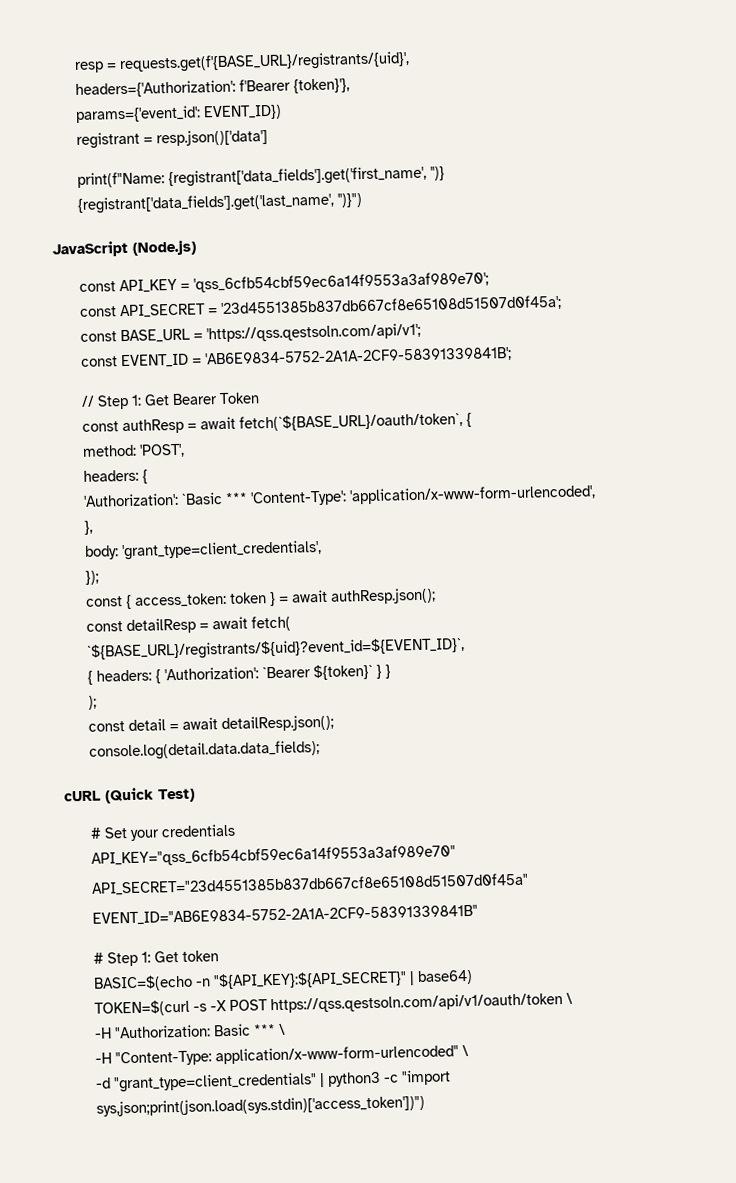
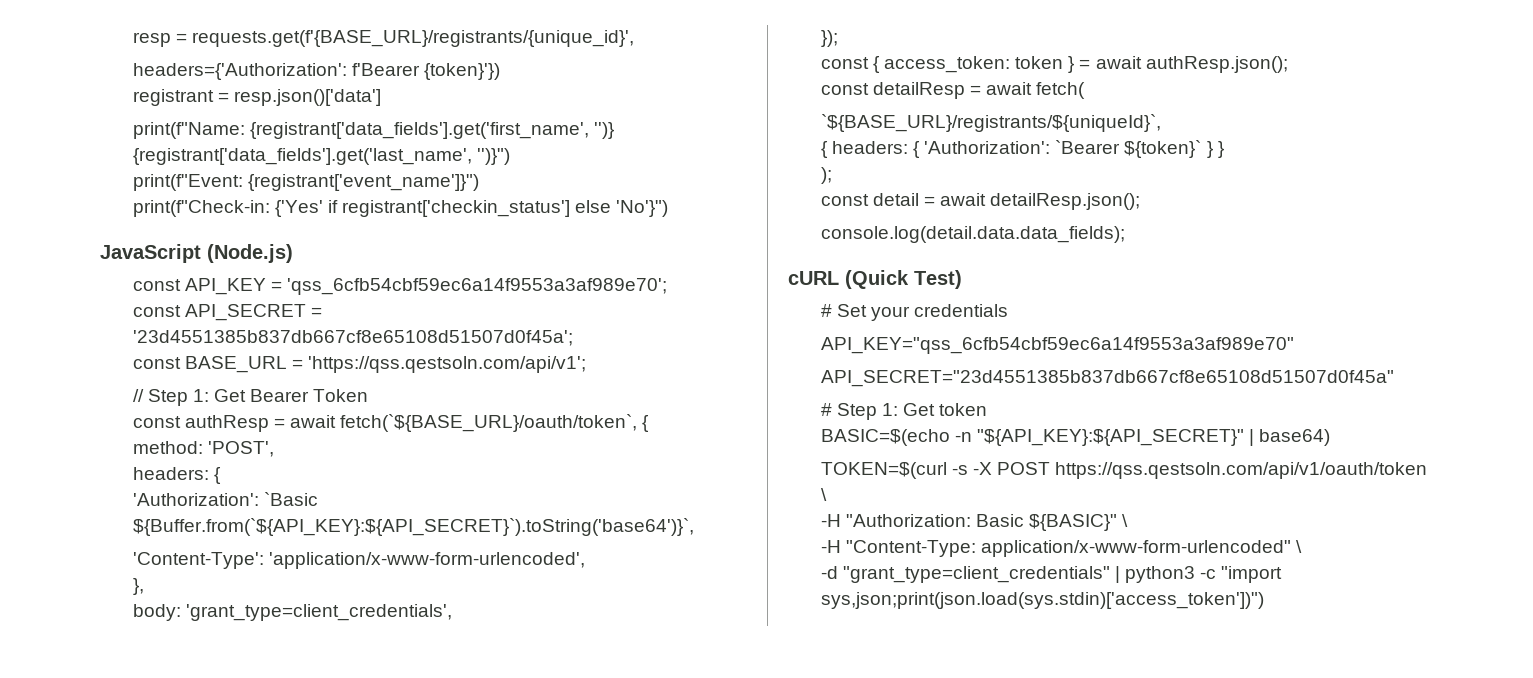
[119,51,411,74] requests.get(f'{BASE_URL}/registrants/{uid}', -> [192,30,635,47] requests.get(f'{BASE_URL}/registrants/{unique_id}',
[293,78,351,94] [75,104,283,123] {token}'}, // params={'event_id': EVENT_ID}) -> [424,63,501,80] {token}'})
(364, 200) none -> [132,174,479,191] [132,200,669,217] // print(f"Event: {registrant['event_name']}") // print(f"Check-in: {'Yes' if registrant['checkin_status'] else 'No'}")
[81,346,513,369] // const EVENT_ID = 'AB6E9834-5752-2A1A-2CF9-58391339841B'; -> (587, 364) none
[225,492,249,504] *** -> [132,518,694,536] ${Buffer.from(`${API_KEY}:${API_SECRET}`).toString('base64')}`, //
[87,636,466,661] `${BASE_URL}/registrants/${uid}?event_id=${EVENT_ID}`, -> [820,114,1161,132] `${BASE_URL}/registrants/${uniqueId}`,
[92,904,479,926] // EVENT_ID="AB6E9834-5752-2A1A-2CF9-58391339841B" -> (1394, 378) none
[253,1024,277,1036] *** -> [1029,514,1118,531] ${BASIC}"

